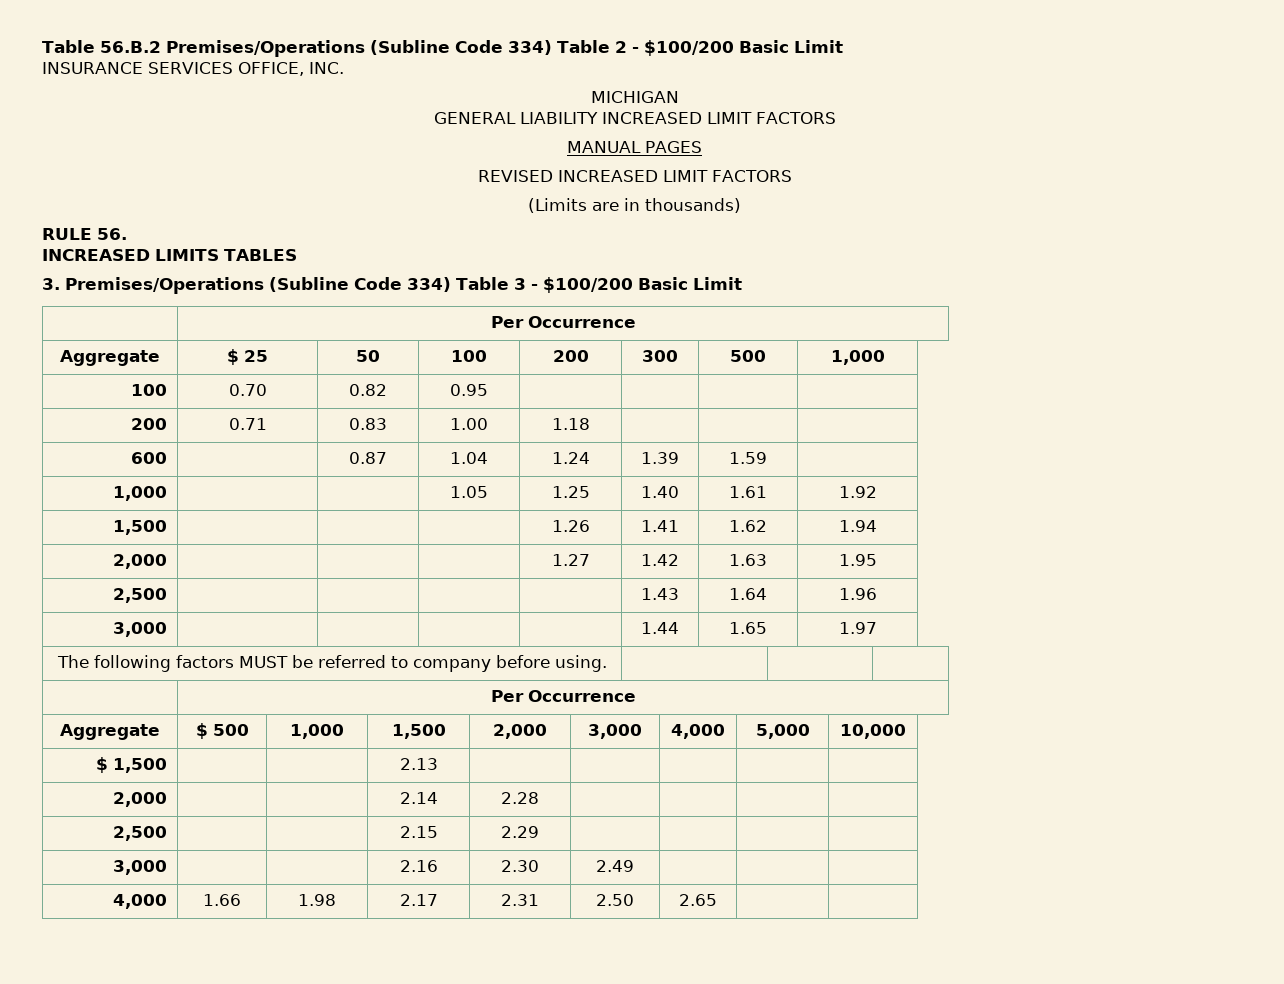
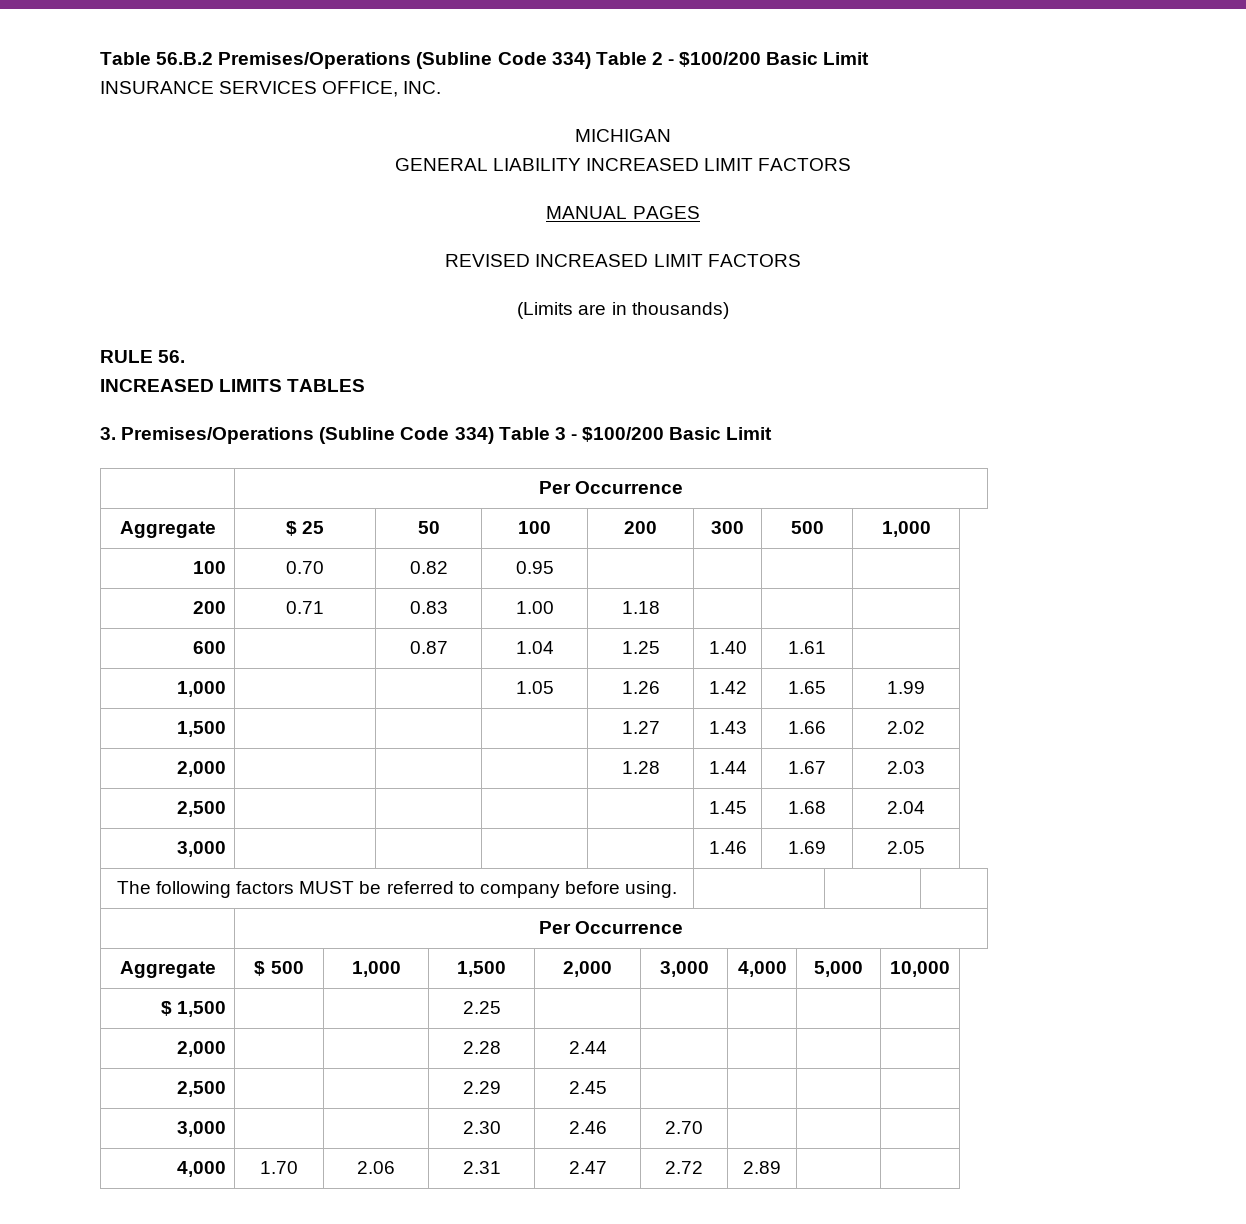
[551,452,590,464] [641,452,679,464] [729,452,767,464] 1.24 | 1.39 | 1.59 -> [621,641,660,654] [708,641,747,654] [788,641,826,654] 1.25 | 1.40 | 1.61
[551,486,590,498] [641,486,679,498] [729,486,767,498] [838,486,877,498] [112,520,167,535] [551,520,590,532] [641,520,679,532] [729,520,767,532] [838,520,877,532] [112,554,167,569] [551,554,590,566] [641,554,679,566] [729,554,767,566] [838,554,877,566] [112,588,167,603] [641,588,679,600] [729,588,767,600] [838,588,877,600] [112,622,167,637] [641,622,679,634] [729,622,767,634] [838,622,877,634] 1.25 | 1.40 | 1.61 | 1.92 // 1,500 | | | | 1.26 | 1.41 | 1.62 | 1.94 // 2,000 | | | | 1.27 | 1.42 | 1.63 | 1.95 // 2,500 | | | | | 1.43 | 1.64 | 1.96 // 3,000 | | | | | 1.44 | 1.65 | 1.97 -> [621,681,660,694] [708,681,747,694] [788,681,826,694] [887,681,925,694] [176,721,226,737] [621,721,660,734] [708,721,747,734] [788,721,826,734] [887,721,925,734] [176,761,226,777] [621,761,660,774] [708,761,747,774] [788,761,826,774] [887,761,925,774] [176,801,226,817] [708,801,747,814] [788,801,826,814] [887,801,925,814] [176,841,226,857] [708,841,747,854] [788,841,826,854] [887,841,925,854] 1.26 | 1.42 | 1.65 | 1.99 // 1,500 | | | | 1.27 | 1.43 | 1.66 | 2.02 // 2,000 | | | | 1.28 | 1.44 | 1.67 | 2.03 // 2,500 | | | | | 1.45 | 1.68 | 2.04 // 3,000 | | | | | 1.46 | 1.69 | 2.05
[399,758,438,770] [112,792,167,807] [399,792,438,804] [501,792,539,804] [112,826,167,841] [399,826,438,838] [501,826,539,838] [112,860,167,875] [399,860,438,872] 2.13 | | | | | // 2,000 | | | 2.14 | 2.28 | | | | // 2,500 | | | 2.15 | 2.29 | | | | // 3,000 | | | 2.16 -> [462,1001,501,1014] [176,1041,226,1057] [462,1041,501,1054] [568,1041,607,1054] [176,1081,226,1097] [462,1081,501,1094] [568,1081,607,1094] [176,1121,226,1137] 2.25 | | | | | // 2,000 | | | 2.28 | 2.44 | | | | // 2,500 | | | 2.29 | 2.45 | | | | // 3,000 | |
[596,860,634,872] [112,894,167,909] [203,894,241,906] [298,894,336,906] [399,894,438,906] [501,894,539,906] [596,894,634,906] [679,894,717,906] 2.49 | | | // 4,000 | 1.66 | 1.98 | 2.17 | 2.31 | 2.50 | 2.65 -> [568,1121,607,1134] [665,1121,703,1134] [176,1161,226,1177] [260,1161,298,1174] [357,1161,395,1174] [462,1161,501,1174] [568,1161,607,1174] [665,1161,703,1174] [743,1161,781,1174] 2.46 | 2.70 | | | // 4,000 | 1.70 | 2.06 | 2.31 | 2.47 | 2.72 | 2.89

